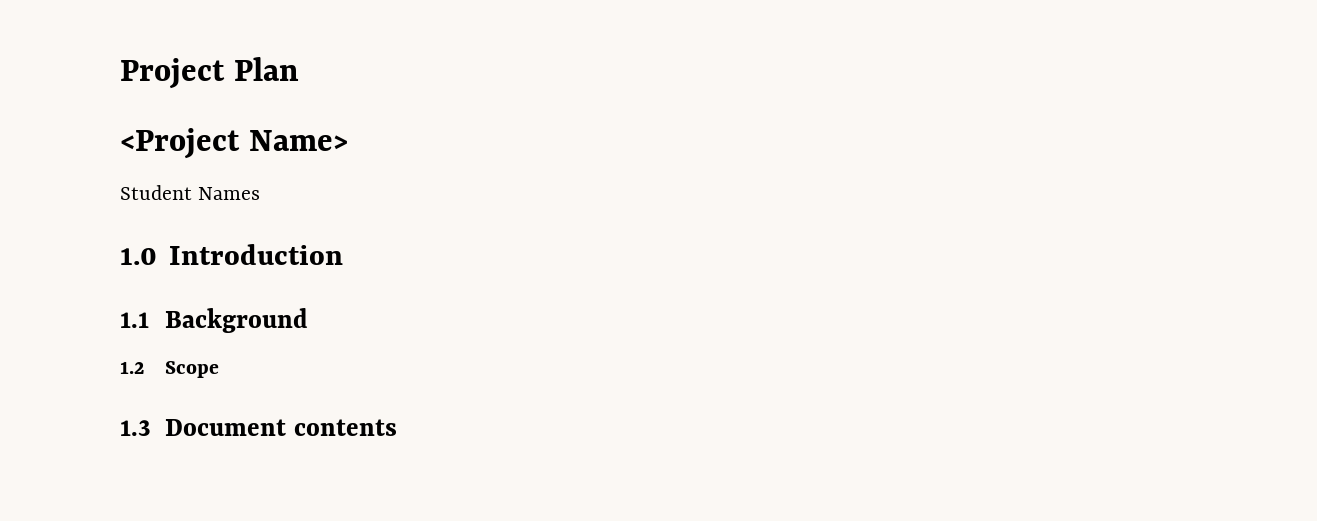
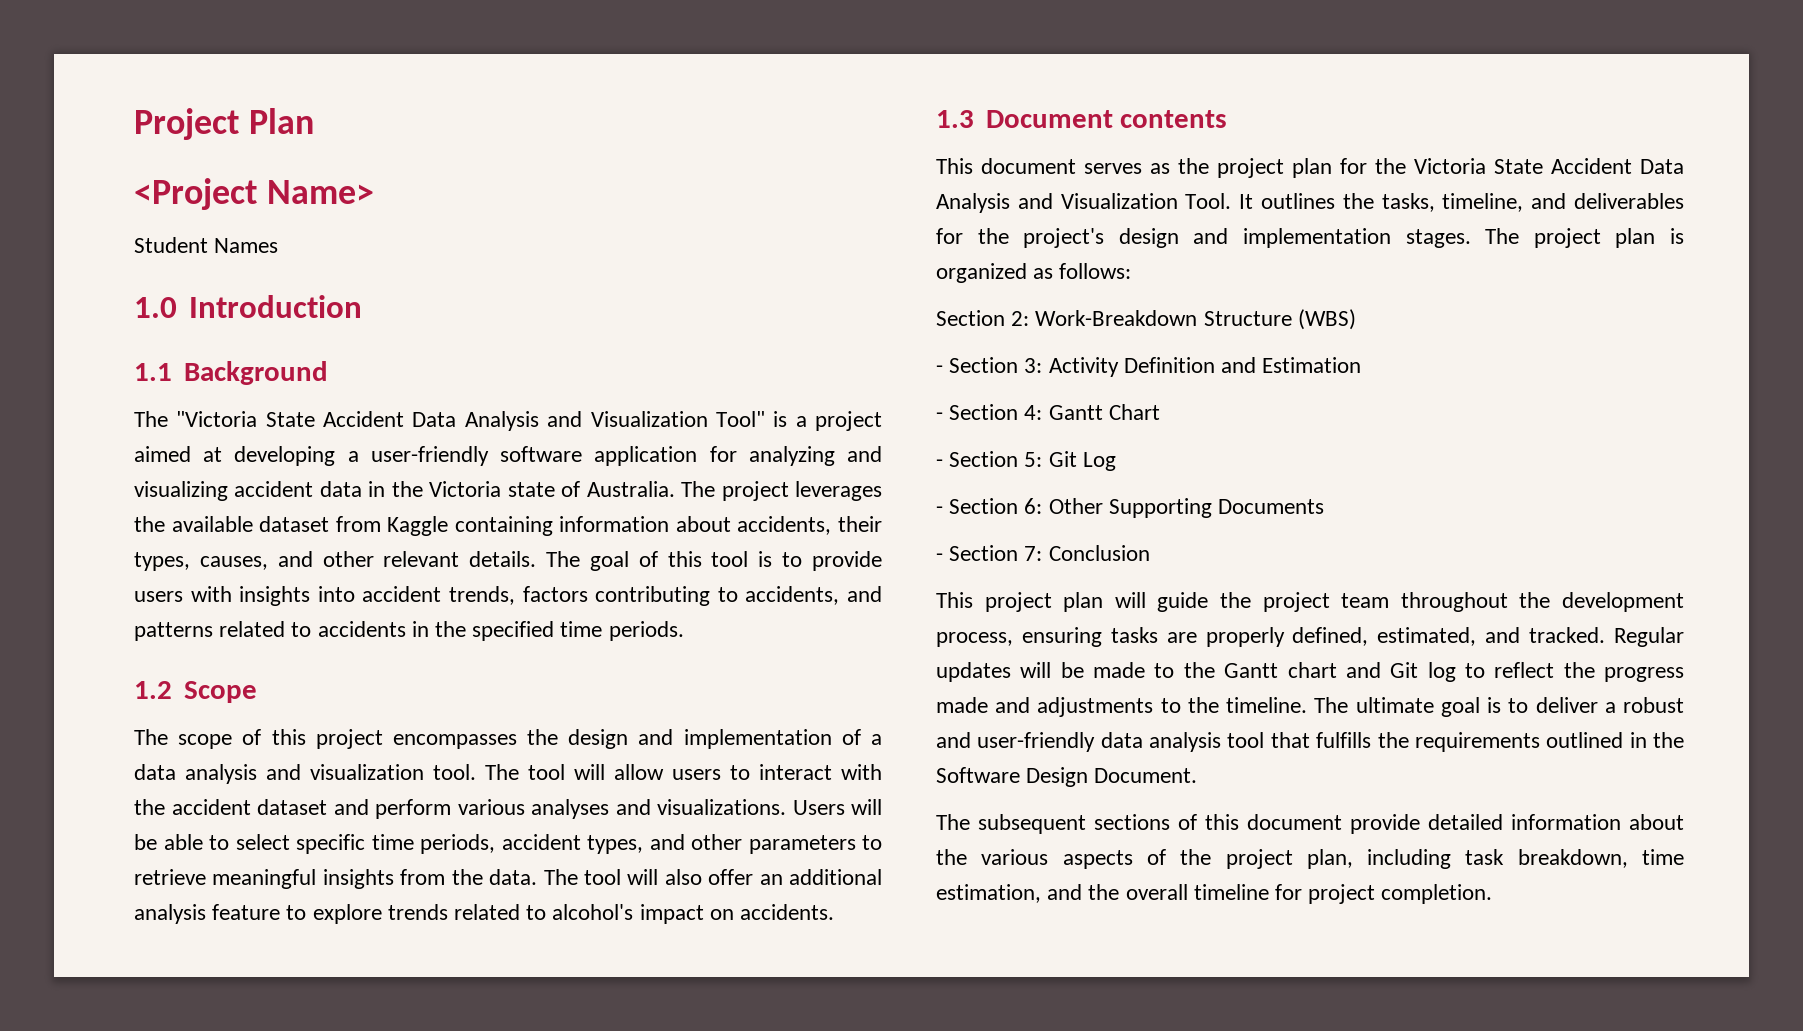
[120,361,220,378] [120,419,398,436] 1.2 Scope // 1.3 Document contents -> [134,411,882,431] [134,446,882,466] [134,481,882,501] [134,516,882,536] [134,551,882,571] [134,586,883,606] [134,621,684,641] [134,681,257,703] [134,729,882,749] [134,764,882,784] [134,799,882,819] [134,834,882,854] [134,869,882,889] [134,904,835,924] [936,110,1228,128] [936,158,1684,178] [936,193,1684,213] [936,228,1684,248] [936,263,1132,283] [936,309,1356,330] [936,357,1362,377] [936,404,1160,420] [936,451,1116,471] [936,498,1325,518] [936,545,1150,561] [936,592,1684,612] [936,627,1684,647] [936,662,1684,682] [936,697,1685,717] [936,732,1684,752] [936,767,1198,787] [936,814,1684,834] [936,849,1684,869] [936,884,1493,904] The "Victoria State Accident Data Analysis and Visualization Tool" is a project aimed at developing a user-friendly software application for analyzing and visualizing accident data in the Victoria state of Australia. The project leverages the available dataset from Kaggle containing information about accidents, their types, causes, and other relevant details. The goal of this tool is to provide users with insights into accident trends, factors contributing to accidents, and patterns related to accidents in the specified time periods. // 1.2 Scope // The scope of this project encompasses the design and implementation of a data analysis and visualization tool. The tool will allow users to interact with the accident dataset and perform various analyses and visualizations. Users will be able to select specific time periods, accident types, and other parameters to retrieve meaningful insights from the data. The tool will also offer an additional analysis feature to explore trends related to alcohol's impact on accidents. // 1.3 Document contents // This document serves as the project plan for the Victoria State Accident Data Analysis and Visualization Tool. It outlines the tasks, timeline, and deliverables for the project's design and implementation stages. The project plan is organized as follows: // Section 2: Work-Breakdown Structure (WBS) // - Section 3: Activity Definition and Estimation // - Section 4: Gantt Chart // - Section 5: Git Log // - Section 6: Other Supporting Documents // - Section 7: Conclusion // This project plan will guide the project team throughout the development process, ensuring tasks are properly defined, estimated, and tracked. Regular updates will be made to the Gantt chart and Git log to reflect the progress made and adjustments to the timeline. The ultimate goal is to deliver a robust and user-friendly data analysis tool that fulfills the requirements outlined in the Software Design Document. // The subsequent sections of this document provide detailed information about the various aspects of the project plan, including task breakdown, time estimation, and the overall timeline for project completion.

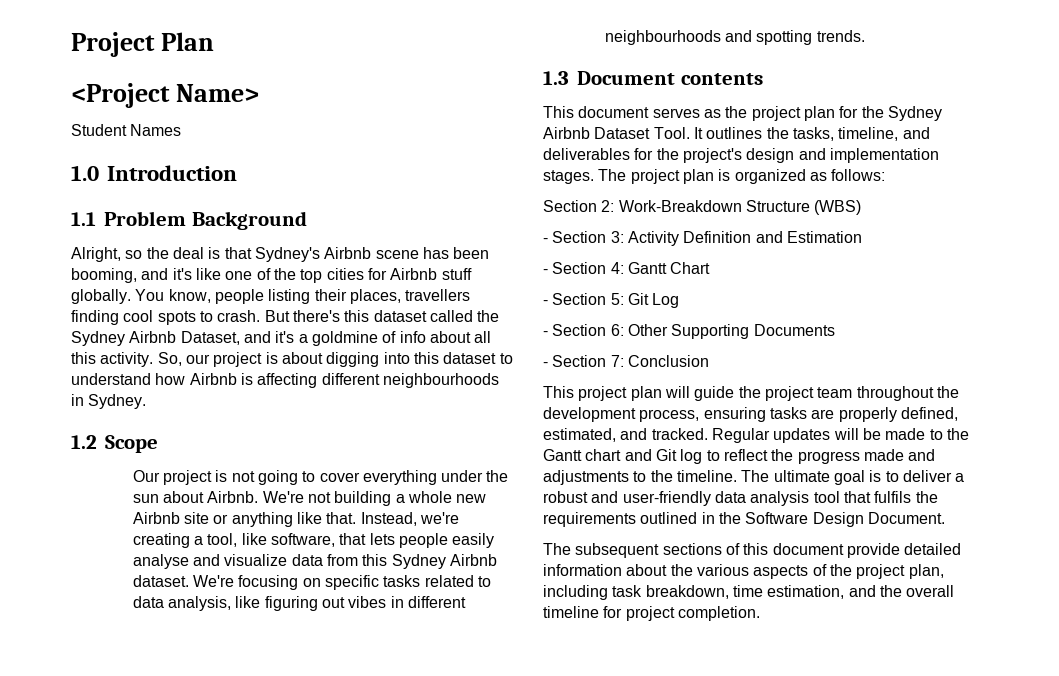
(172, 372) none -> [104,211,186,226] Problem
[134,411,882,431] [134,446,882,466] [134,481,882,501] [134,516,882,536] [134,551,882,571] [134,586,883,606] [134,621,684,641] [134,681,257,703] [134,729,882,749] [134,764,882,784] [134,799,882,819] [134,834,882,854] [134,869,882,889] [134,904,835,924] The "Victoria State Accident Data Analysis and Visualization Tool" is a project aimed at developing a user-friendly software application for analyzing and visualizing accident data in the Victoria state of Australia. The project leverages the available dataset from Kaggle containing information about accidents, their types, causes, and other relevant details. The goal of this tool is to provide users with insights into accident trends, factors contributing to accidents, and patterns related to accidents in the specified time periods. // 1.2 Scope // The scope of this project encompasses the design and implementation of a data analysis and visualization tool. The tool will allow users to interact with the accident dataset and perform various analyses and visualizations. Users will be able to select specific time periods, accident types, and other parameters to retrieve meaningful insights from the data. The tool will also offer an additional analysis feature to explore trends related to alcohol's impact on accidents. -> [71,247,490,262] [71,268,472,283] [71,289,471,304] [71,310,500,325] [71,331,492,346] [71,352,513,367] [71,373,499,388] [71,394,147,409] [71,435,158,453] [132,470,509,485] [132,491,487,506] [132,512,459,527] [132,533,495,548] [132,554,497,569] [132,575,491,590] [132,596,466,611] [604,30,865,45] Alright, so the deal is that Sydney's Airbnb scene has been booming, and it's like one of the top cities for Airbnb stuff globally. You know, people listing their places, travellers finding cool spots to crash. But there's this dataset called the Sydney Airbnb Dataset, and it's a goldmine of info about all this activity. So, our project is about digging into this dataset to understand how Airbnb is affecting different neighbourhoods in Sydney. // 1.2 Scope // Our project is not going to cover everything under the sun about Airbnb. We're not building a whole new Airbnb site or anything like that. Instead, we're creating a tool, like software, that lets people easily analyse and visualize data from this Sydney Airbnb dataset. We're focusing on specific tasks related to data analysis, like figuring out vibes in different neighbourhoods and spotting trends.
[1414,158,1684,174] [936,193,1178,213] Victoria State Accident Data Analysis and Visualization -> [887,106,942,121] [543,127,651,139] Sydney Airbnb Dataset
[1316,732,1372,748] fulfills -> [874,491,912,503] fulfils

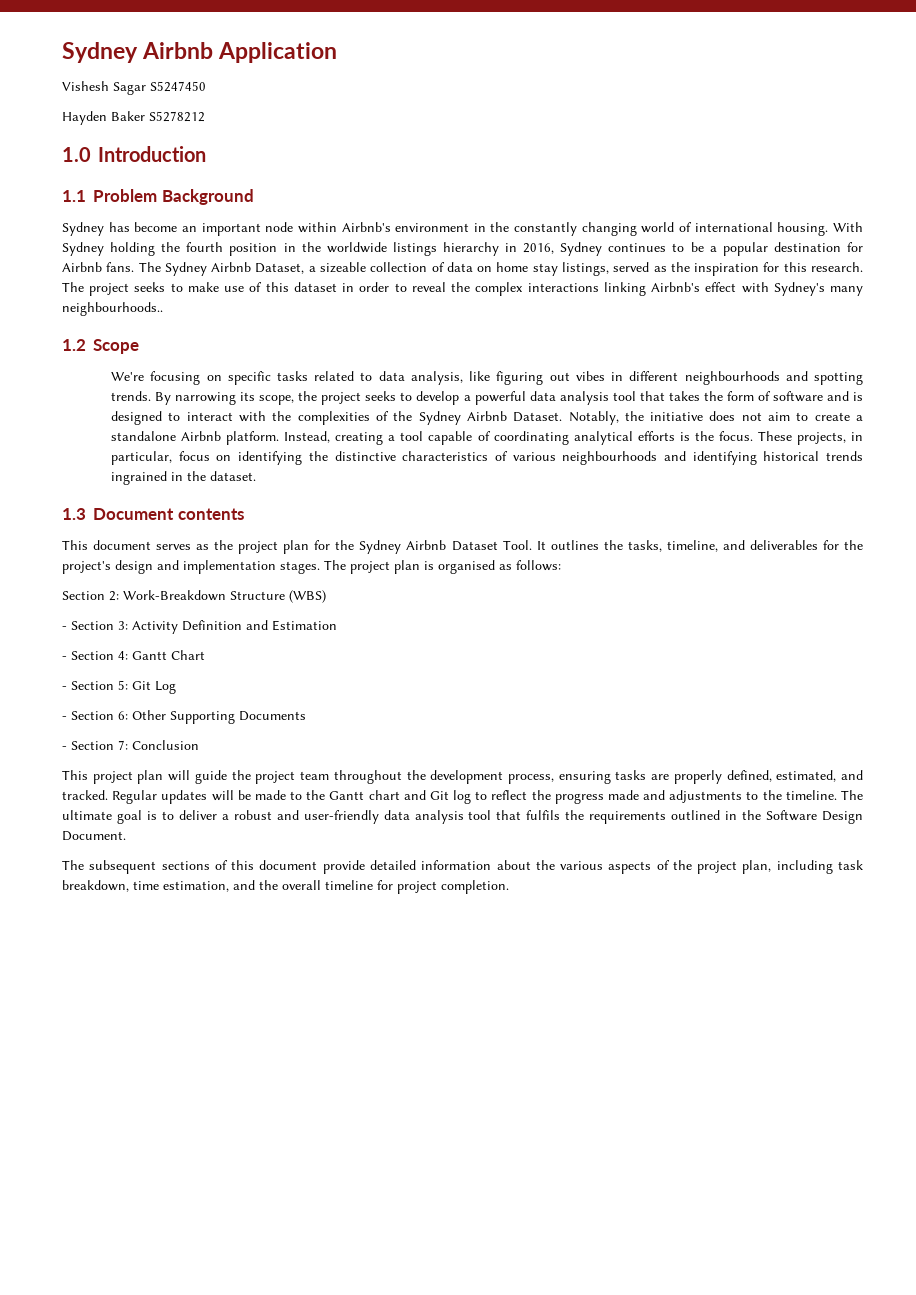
[71,32,214,57] [71,83,259,108] [71,124,182,136] Project Plan // <Project Name> // Student Names -> [62,42,338,63] [62,81,206,95] [62,111,205,125] Sydney Airbnb Application // Vishesh Sagar S5247450 // Hayden Baker S5278212
[71,247,490,262] [71,268,472,283] [71,289,471,304] [71,310,500,325] [71,331,492,346] [71,352,513,367] [71,373,499,388] [71,394,147,409] [71,435,158,453] [132,470,509,485] [132,491,487,506] [132,512,459,527] [132,533,495,548] [132,554,497,569] [132,575,189,587] Alright, so the deal is that Sydney's Airbnb scene has been booming, and it's like one of the top cities for Airbnb stuff globally. You know, people listing their places, travellers finding cool spots to crash. But there's this dataset called the Sydney Airbnb Dataset, and it's a goldmine of info about all this activity. So, our project is about digging into this dataset to understand how Airbnb is affecting different neighbourhoods in Sydney. // 1.2 Scope // Our project is not going to cover everything under the sun about Airbnb. We're not building a whole new Airbnb site or anything like that. Instead, we're creating a tool, like software, that lets people easily analyse and visualize data from this Sydney Airbnb dataset. -> [62,222,863,236] [62,242,863,256] [62,262,864,276] [62,282,863,296] [62,302,163,316] [62,339,139,354] Sydney has become an important node within Airbnb's environment in the constantly changing world of international housing. With Sydney holding the fourth position in the worldwide listings hierarchy in 2016, Sydney continues to be a popular destination for Airbnb fans. The Sydney Airbnb Dataset, a sizeable collection of data on home stay listings, served as the inspiration for this research. The project seeks to make use of this dataset in order to reveal the complex interactions linking Airbnb's effect with Sydney's many neighbourhoods.. // 1.2 Scope //
(865, 36) none -> [155,391,863,405] [111,411,864,425] [111,431,863,445] [111,451,863,465] [111,471,257,485] By narrowing its scope, the project seeks to develop a powerful data analysis tool that takes the form of software and is designed to interact with the complexities of the Sydney Airbnb Dataset. Notably, the initiative does not aim to create a standalone Airbnb platform. Instead, creating a tool capable of coordinating analytical efforts is the focus. These projects, in particular, focus on identifying the distinctive characteristics of various neighbourhoods and identifying historical trends ingrained in the dataset.
[734,169,806,184] organized -> [438,560,495,574] organised

